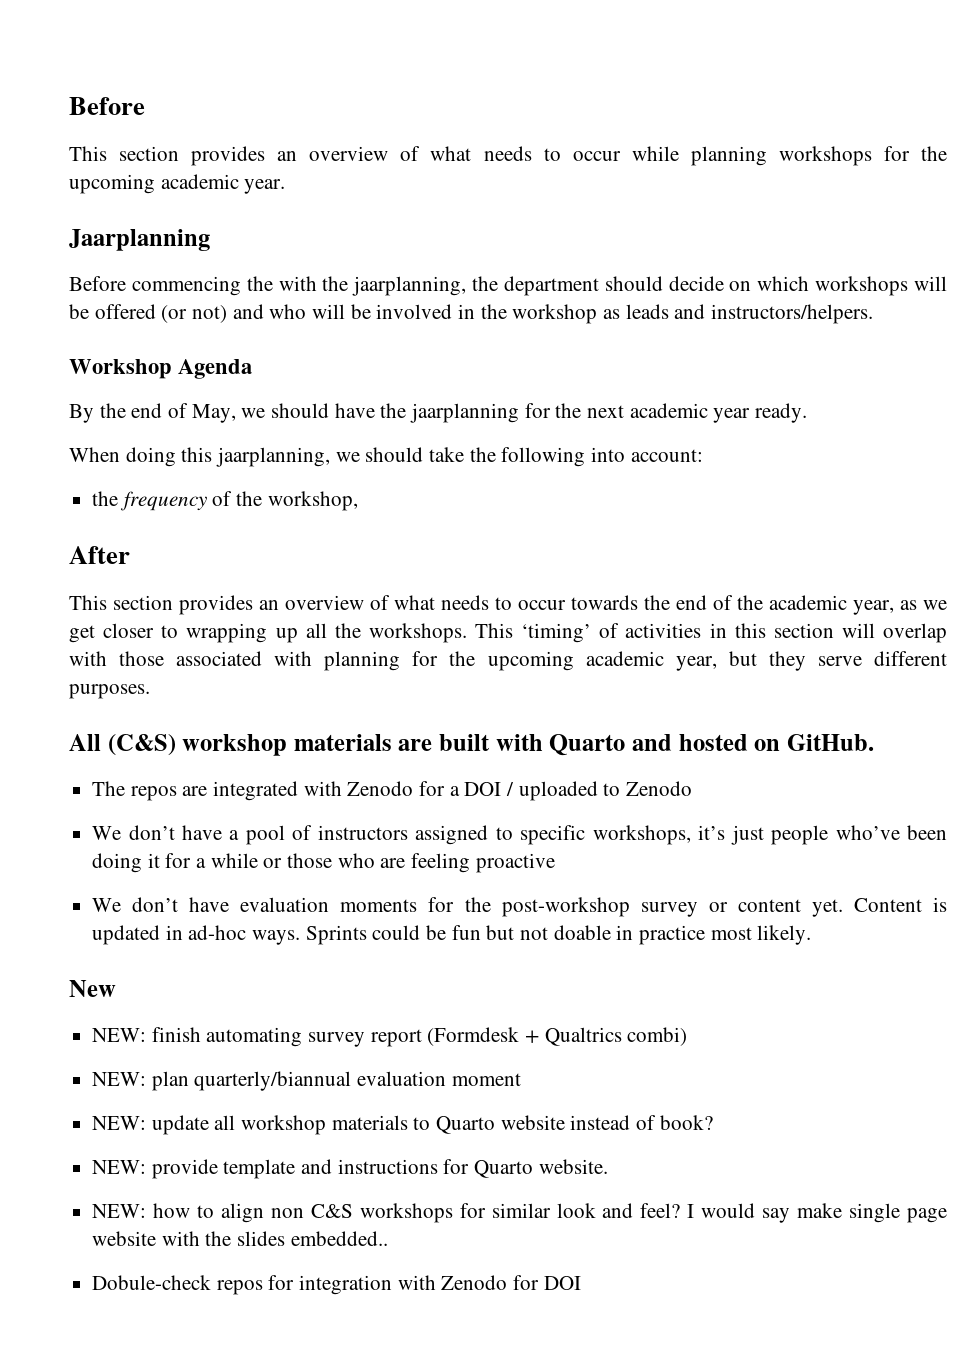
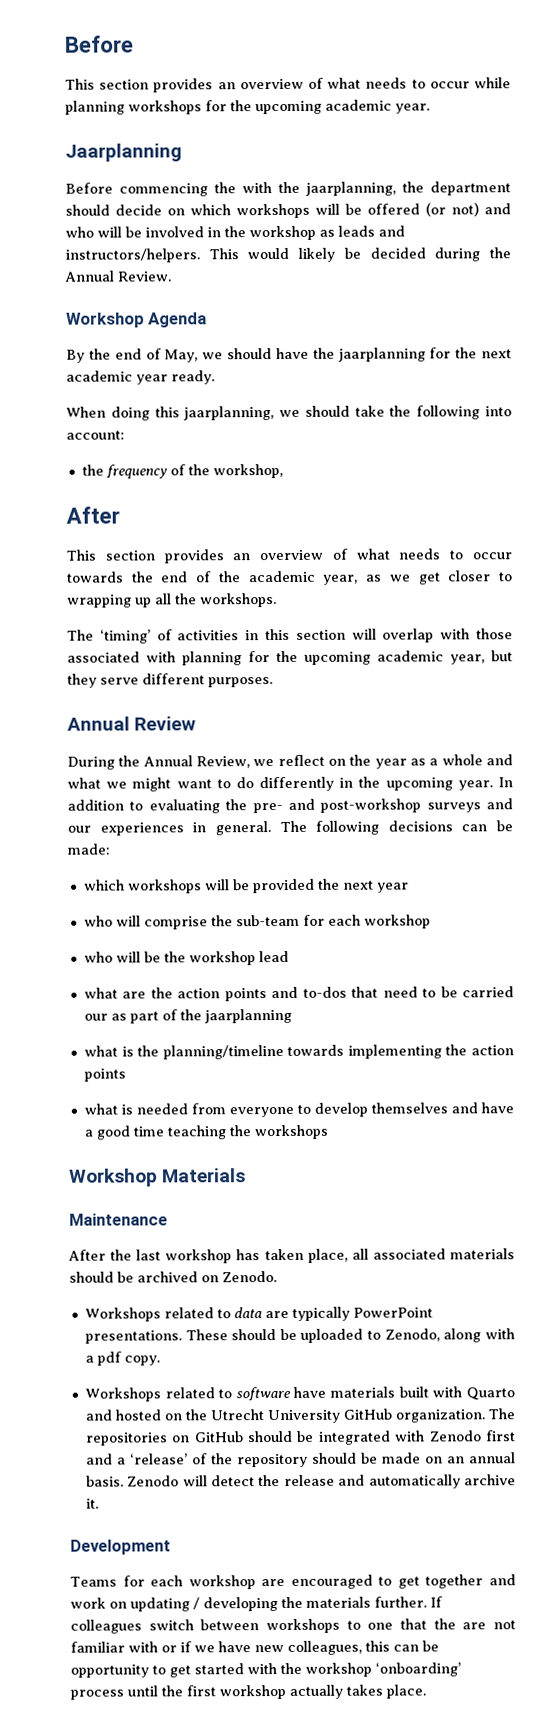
(874, 314) none -> [208,247,512,262] [64,270,171,282] This would likely be decided during the Annual Review.
[475,623,513,638] This -> [67,629,94,641] // The
[69,734,433,756] All (C&S) workshop materials are -> [67,716,197,731] [67,754,513,770] [67,776,514,792] [67,798,513,814] [67,820,513,836] [67,843,110,855] [83,878,409,894] [83,914,431,930] [83,950,289,966] [83,986,514,1002] [83,1008,292,1024] [83,1044,514,1060] [83,1068,126,1082] [83,1102,514,1118] [83,1124,328,1140] [69,1168,247,1187] [69,1213,168,1226] [68,1248,515,1264] [69,1271,277,1283] [84,1306,433,1322] [84,1328,516,1344] [84,1351,160,1366] [84,1386,396,1402] Annual Review // During the Annual Review, we reflect on the year as a whole and what we might want to do differently in the upcoming year. In addition to evaluating the pre- and post-workshop surveys and our experiences in general. The following decisions can be made: // which workshops will be provided the next year // who will comprise the sub-team for each workshop // who will be the workshop lead // what are the action points and to-dos that need to be carried our as part of the jaarplanning // what is the planning/timeline towards implementing the action points // what is needed from everyone to develop themselves and have a good time teaching the workshops // Workshop Materials // Maintenance // After the last workshop has taken place, all associated materials should be archived on Zenodo. // Workshops related to data are typically PowerPoint presentations. These should be uploaded to Zenodo, along with a pdf copy. // Workshops related to software have materials
[786,734,874,751] [92,781,693,801] [92,825,947,845] [92,853,555,873] [92,897,948,917] [92,925,812,945] [69,980,116,997] [92,1027,688,1047] [92,1071,521,1091] [92,1115,713,1135] [92,1159,608,1179] [92,1203,947,1223] [92,1231,388,1246] [92,1275,581,1295] GitHub. // The repos are integrated with Zenodo for a DOI / uploaded to Zenodo // We don’t have a pool of instructors assigned to specific workshops, it’s just people who’ve been doing it for a while or those who are feeling proactive // We don’t have evaluation moments for the post-workshop survey or content yet. Content is updated in ad-hoc ways. Sprints could be fun but not doable in practice most likely. // New // NEW: finish automating survey report (Formdesk + Qualtrics combi) // NEW: plan quarterly/biannual evaluation moment // NEW: update all workshop materials to Quarto website instead of book? // NEW: provide template and instructions for Quarto website. // NEW: how to align non C&S workshops for similar look and feel? I would say make single page website with the slides embedded.. // Dobule-check repos for integration with Zenodo for DOI -> [184,1408,516,1424] [84,1430,517,1446] [85,1452,516,1468] [85,1474,517,1489] [85,1498,99,1509] [70,1539,171,1555] [70,1574,517,1590] [70,1596,443,1612] [70,1618,517,1634] [70,1640,439,1655] [70,1662,461,1678] [70,1684,426,1700] the Utrecht University GitHub organization. The repositories on GitHub should be integrated with Zenodo first and a ‘release’ of the repository should be made on an annual basis. Zenodo will detect the release and automatically archive it. // Development // Teams for each workshop are encouraged to get together and work on updating / developing the materials further. If colleagues switch between workshops to one that the are not familiar with or if we have new colleagues, this can be opportunity to get started with the workshop ‘onboarding’ process until the first workshop actually takes place.

